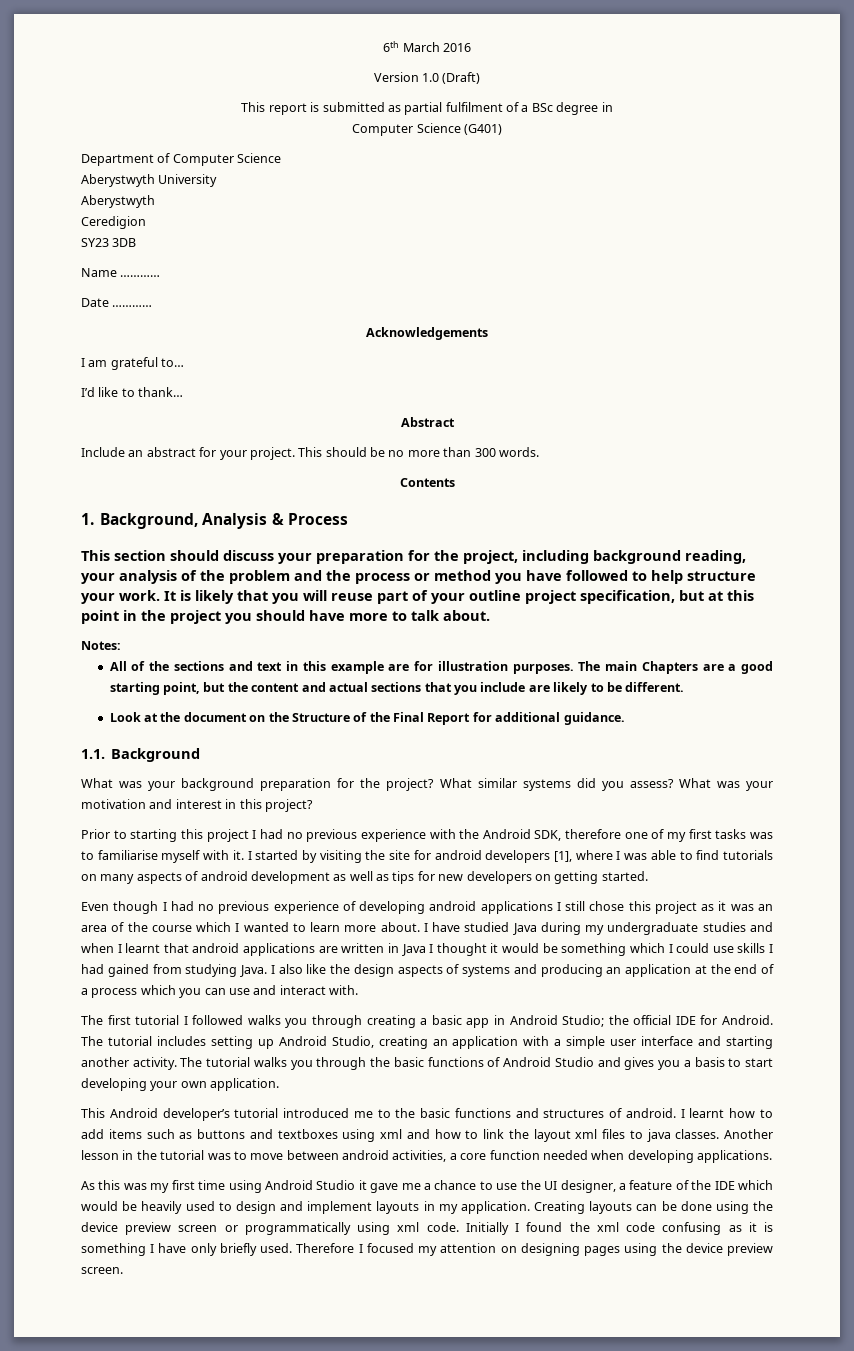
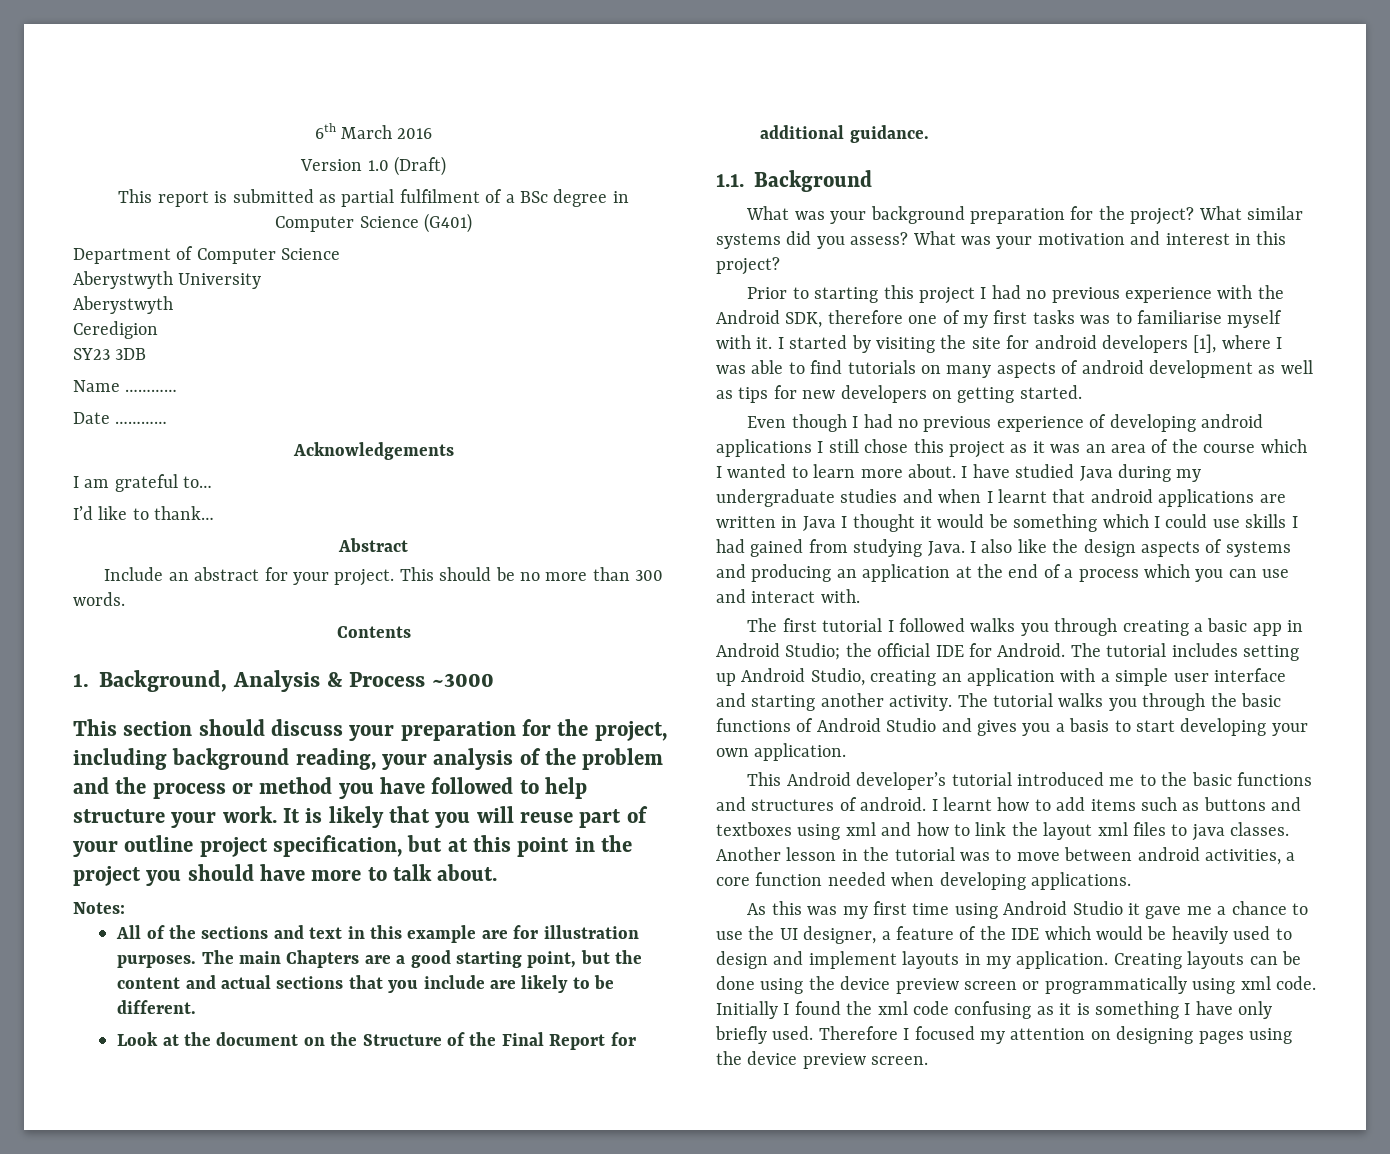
(348, 519) none -> [432,673,494,687] ~3000

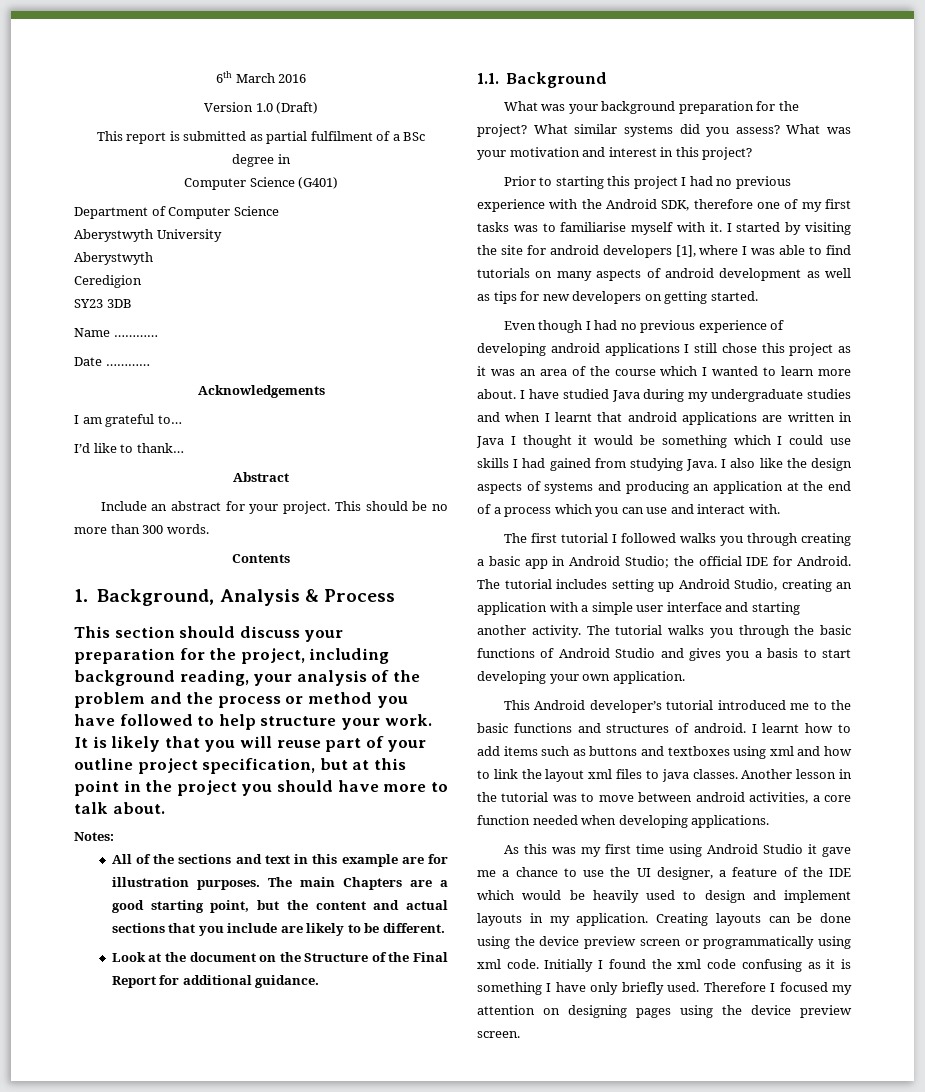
[432,673,494,687] ~3000 -> (395, 595) none

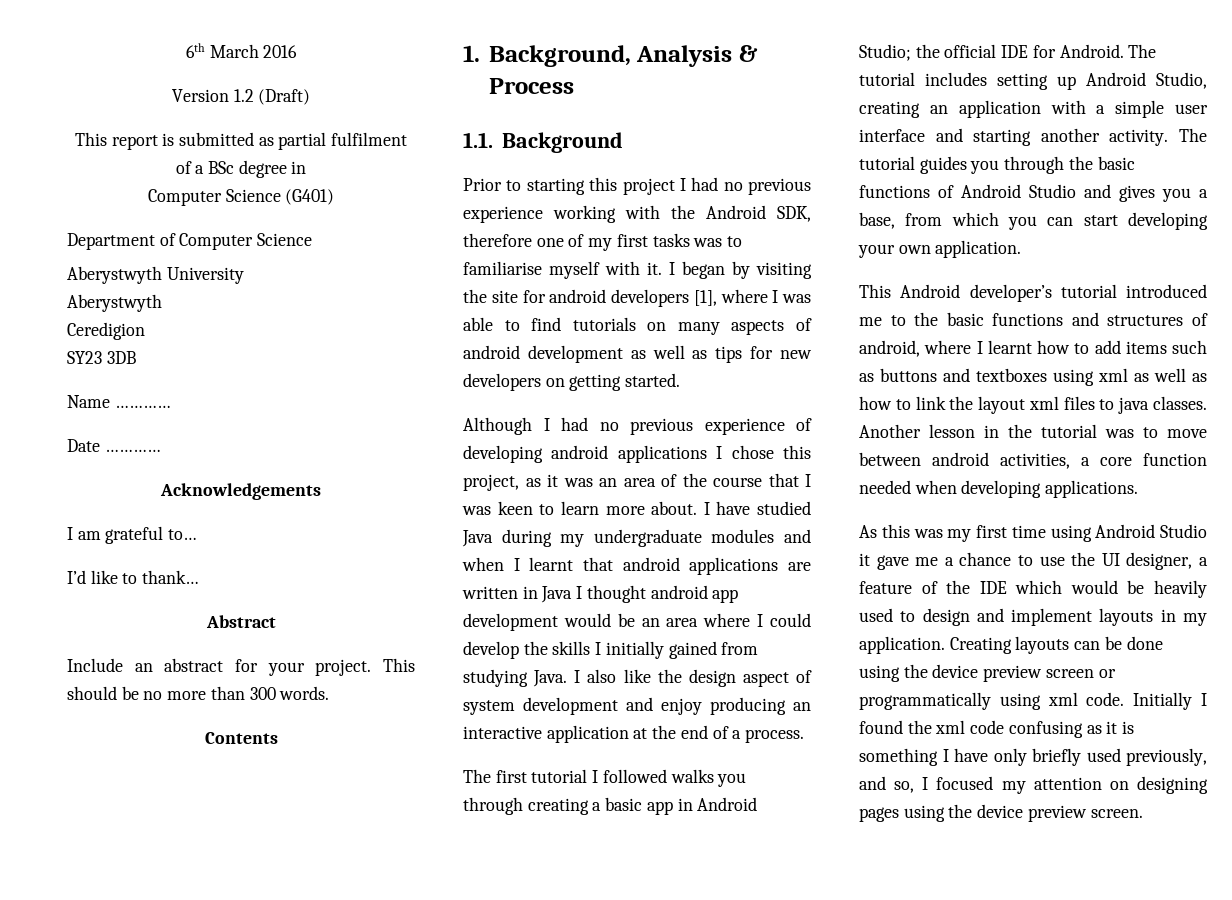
[255,103,273,112] 1.0 -> [233,89,254,102] 1.2
[74,626,344,642] [74,648,390,664] [74,670,420,686] [74,692,408,708] [74,714,432,730] [74,736,427,752] [74,758,406,774] [74,780,448,796] [74,802,165,814] [74,832,114,841] [111,854,449,867] [111,877,448,890] [111,900,448,913] [111,923,445,936] [111,952,448,962] [111,975,320,988] [477,72,607,88] [503,101,799,114] [477,124,851,137] [477,147,753,160] This section should discuss your preparation for the project, including background reading, your analysis of the problem and the process or method you have followed to help structure your work. It is likely that you will reuse part of your outline project specification, but at this point in the project you should have more to talk about. // Notes: // All of the sections and text in this example are for illustration purposes. The main Chapters are a good starting point, but the content and actual sections that you include are likely to be different. // Look at the document on the Structure of the Final Report for additional guidance. // 1.1. Background // What was your background preparation for the project? What similar systems did you assess? What was your motivation and interest in this project? -> [463,132,623,153] 1.1. Background
(545, 205) none -> [553,205,616,223] working
[736,222,781,232] started -> [682,261,725,279] began
[503,320,583,333] Even though -> [463,417,532,435] Although
[694,343,717,353] still -> (723, 452) none
[789,343,834,356] project -> [463,474,519,491] project,
[660,366,759,376] which I wanted -> [768,473,811,487] [462,501,533,515] that I was keen
[807,389,851,399] studies -> [711,529,775,543] modules
[578,435,851,448] it would be something which I could use -> [650,585,739,603] [463,613,811,631] [463,641,548,659] android app development would be an area where I could develop the
[522,458,546,468] had -> [605,641,664,659] initially
[477,481,621,494] aspects of systems and -> [742,670,812,687] [463,697,702,715] aspect of system development and enjoy
(710, 487) none -> [463,726,542,739] interactive
[504,504,780,517] process which you can use and interact with. -> [745,729,805,743] process.
[668,625,704,635] walks -> [919,156,967,174] guides
[767,648,817,658] basis to -> [859,212,1074,230] base, from which you can
[693,723,746,733] android. -> [859,340,972,357] android, where
[797,746,821,756] and -> [1134,368,1207,382] as well as
[667,982,766,992] used. Therefore -> [1086,748,1207,766] [859,776,915,793] used previously, and so,

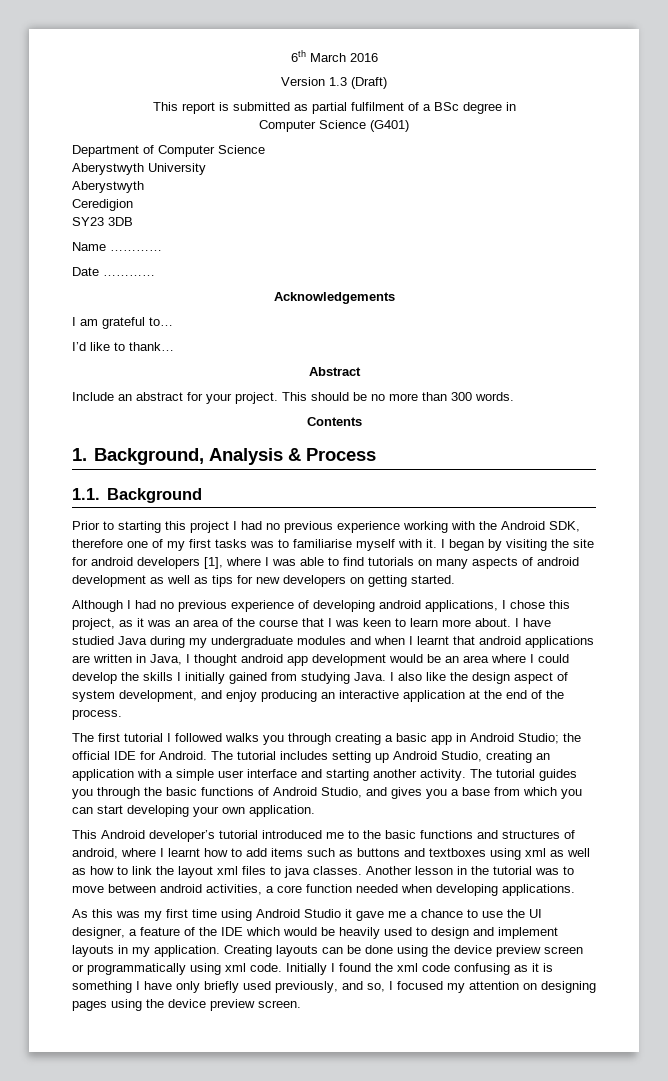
[233,89,254,102] 1.2 -> [329,77,347,86] 1.3
[617,445,707,463] applications -> [425,600,498,612] applications,
[541,586,573,603] Java -> [150,654,182,665] Java,
[523,697,618,715] development -> [119,690,197,702] development,
[732,730,742,739] a -> [546,690,564,699] the
[1029,184,1076,198] Studio -> [321,787,362,798] Studio,
[859,212,895,229] base, -> [462,787,490,796] base

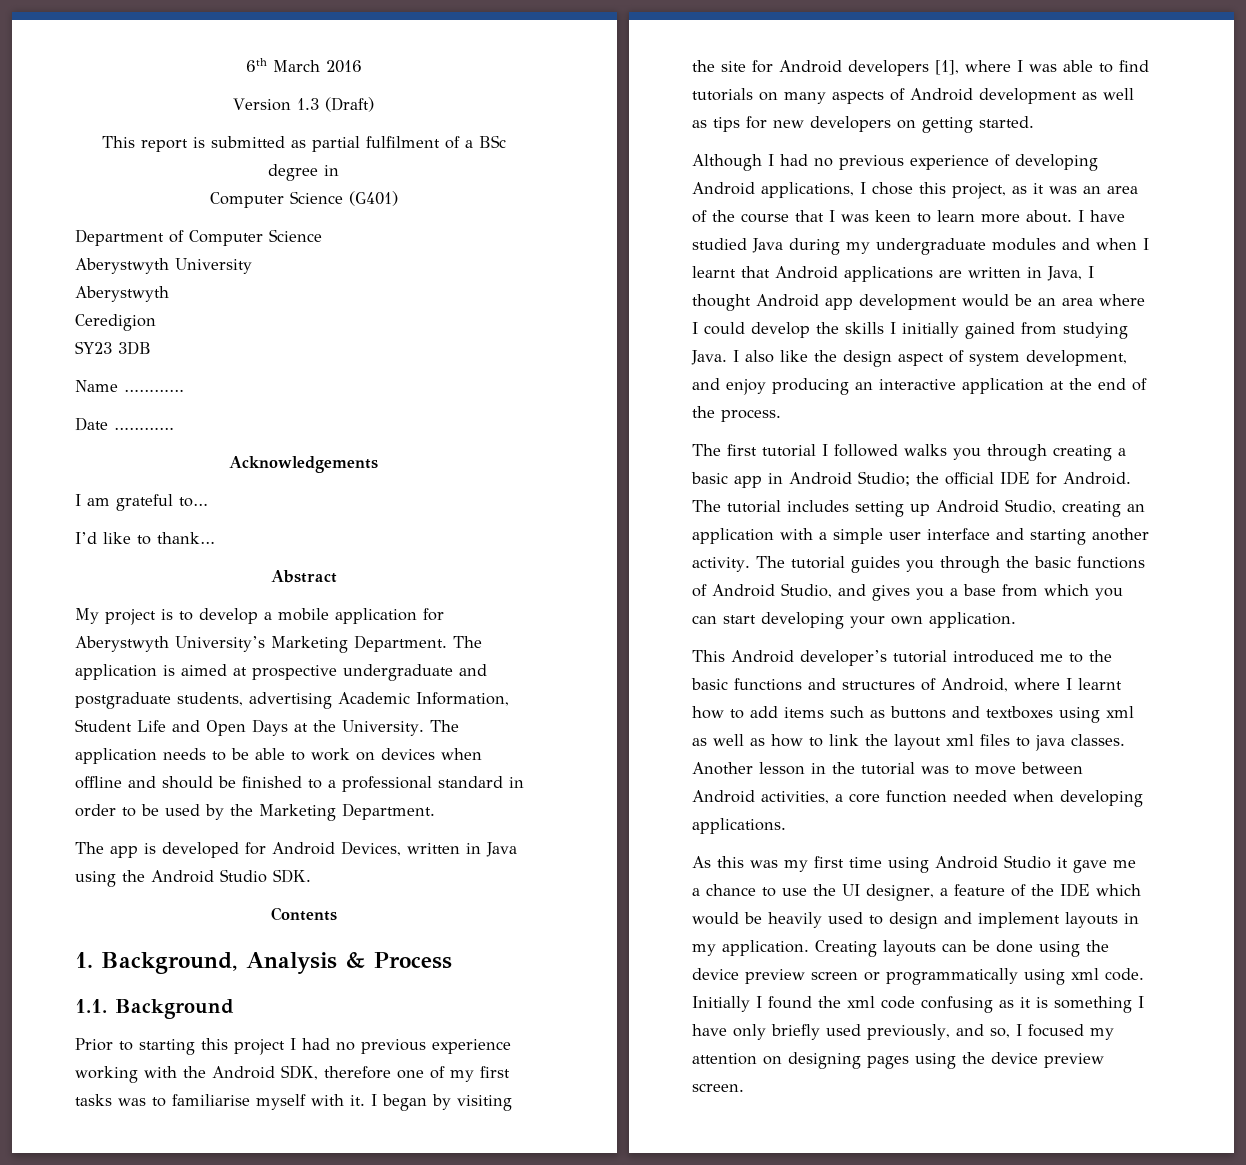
[72,392,514,404] Include an abstract for your project. This should be no more than 300 words. -> [75,608,444,625] [75,635,482,653] [75,664,487,681] [75,692,509,709] [75,719,459,736] [75,748,482,764] [75,776,524,792] [75,803,435,821] [75,841,517,858] [75,869,311,887] My project is to develop a mobile application for Aberystwyth University’s Marketing Department. The application is aimed at prospective undergraduate and postgraduate students, advertising Academic Information, Student Life and Open Days at the University. The application needs to be able to work on devices when offline and should be finished to a professional standard in order to be used by the Marketing Department. // The app is developed for Android Devices, written in Java using the Android Studio SDK.
[91,557,133,566] android -> [779,60,842,73] Android
[537,557,579,566] android -> [910,88,973,101] Android
[379,600,421,609] android -> [692,182,755,195] Android
[479,636,521,645] android -> [775,266,838,279] Android
[241,654,283,663] android -> [756,294,819,307] Android
[72,848,118,859] android, -> [941,678,1008,692] Android,
[160,884,202,893] android -> [692,790,755,803] Android

